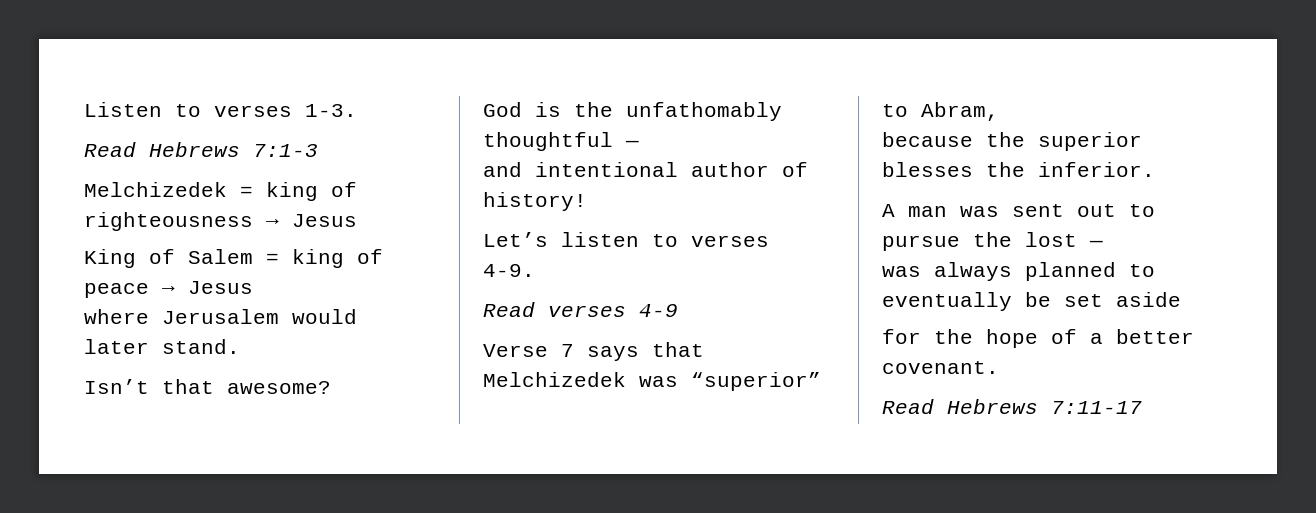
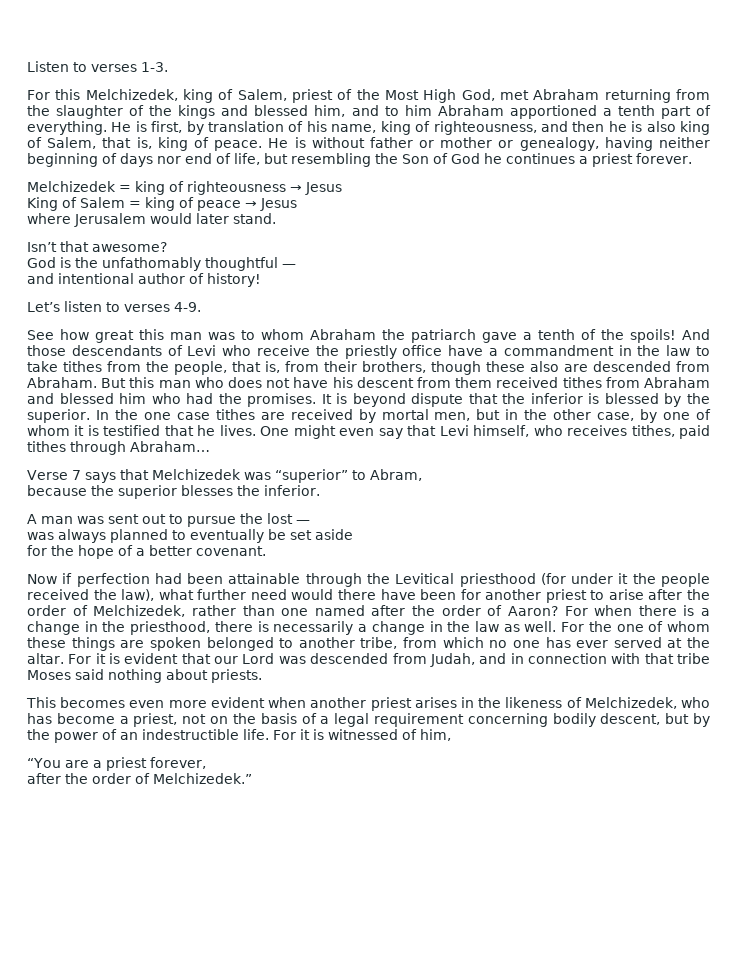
[84,142,318,157] Read Hebrews 7:1-3 -> [27,89,710,103] [27,105,711,119] [27,121,710,135] [27,137,710,151] [27,153,692,167] For this Melchizedek, king of Salem, priest of the Most High God, met Abraham returning from the slaughter of the kings and blessed him, and to him Abraham apportioned a tenth part of everything. He is first, by translation of his name, king of righteousness, and then he is also king of Salem, that is, king of peace. He is without father or mother or genealogy, having neither beginning of days nor end of life, but resembling the Son of God he continues a priest forever.
[483,302,678,317] Read verses 4-9 -> [27,329,710,343] [27,345,710,359] [27,361,710,375] [27,377,710,388] [27,393,710,407] [27,409,711,423] [27,425,711,439] [27,441,210,455] See how great this man was to whom Abraham the patriarch gave a tenth of the spoils! And those descendants of Levi who receive the priestly office have a commandment in the law to take tithes from the people, that is, from their brothers, though these also are descended from Abraham. But this man who does not have his descent from them received tithes from Abraham and blessed him who had the promises. It is beyond dispute that the inferior is blessed by the superior. In the one case tithes are received by mortal men, but in the other case, by one of whom it is testified that he lives. One might even say that Levi himself, who receives tithes, paid tithes through Abraham…
[882,399,1142,414] Read Hebrews 7:11-17 -> [27,573,711,587] [27,589,710,603] [27,605,710,617] [27,621,710,635] [27,637,710,651] [27,653,710,667] [27,669,262,683] [26,697,710,711] [27,713,710,727] [27,729,451,743] [27,757,206,771] [27,773,252,784] Now if perfection had been attainable through the Levitical priesthood (for under it the people received the law), what further need would there have been for another priest to arise after the order of Melchizedek, rather than one named after the order of Aaron? For when there is a change in the priesthood, there is necessarily a change in the law as well. For the one of whom these things are spoken belonged to another tribe, from which no one has ever served at the altar. For it is evident that our Lord was descended from Judah, and in connection with that tribe Moses said nothing about priests. // This becomes even more evident when another priest arises in the likeness of Melchizedek, who has become a priest, not on the basis of a legal requirement concerning bodily descent, but by the power of an indestructible life. For it is witnessed of him, // “You are a priest forever, // after the order of Melchizedek.”

